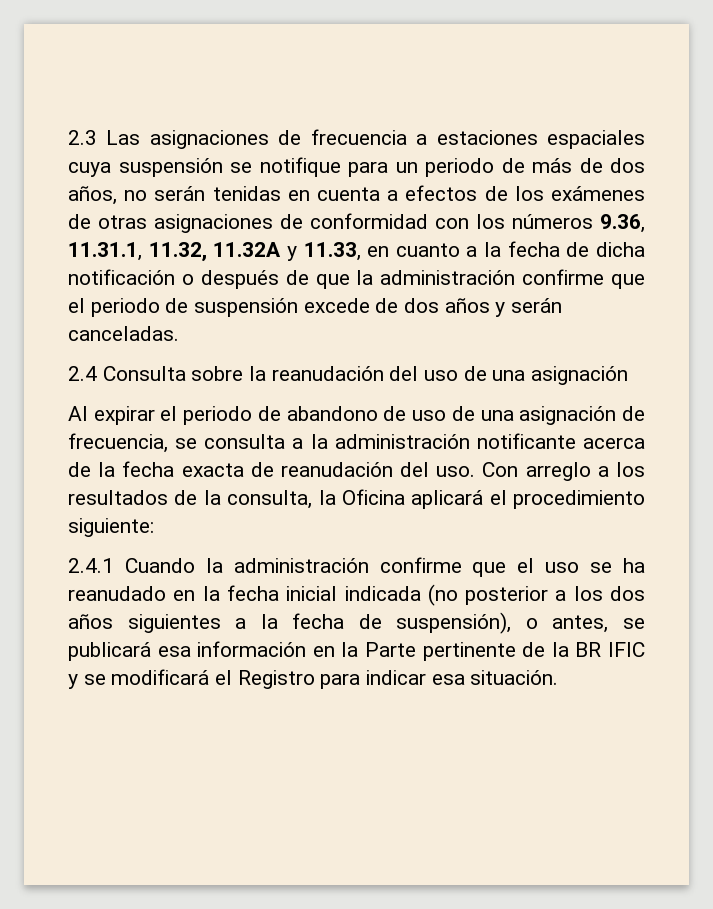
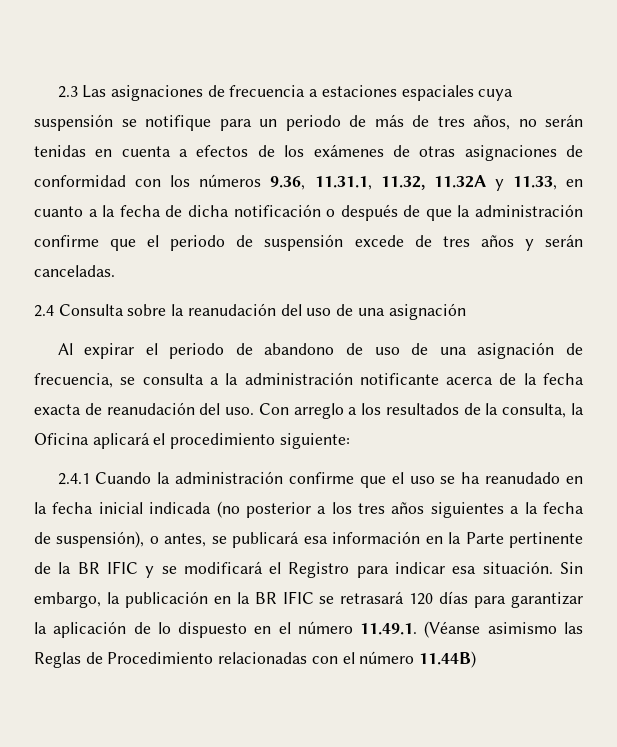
[610,158,645,173] dos -> [437,116,465,127] tres
[404,298,440,313] dos -> [442,236,470,247] tres
[610,586,645,601] dos -> [358,503,386,514] tres
(559, 677) none -> [560,562,584,574] [34,591,583,608] [34,621,583,638] [34,651,477,668] Sin embargo, la publicación en la BR IFIC se retrasará 120 días para garantizar la aplicación de lo dispuesto en el número 11.49.1. (Véanse asimismo las Reglas de Procedimiento relacionadas con el número 11.44B)

